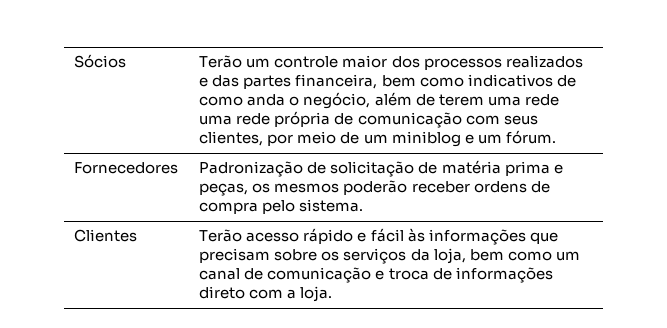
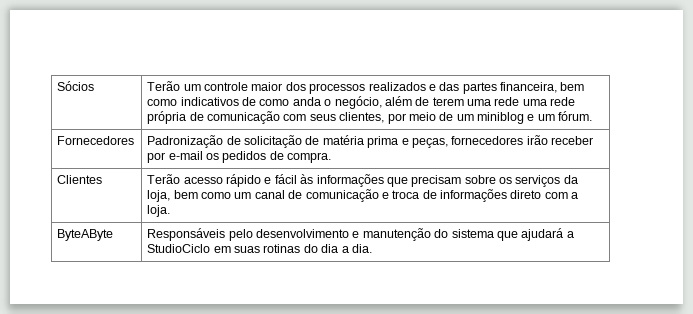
[252,180,550,195] [199,199,364,214] os mesmos poderão receber ordens de compra pelo sistema. -> [451,135,594,145] [147,151,332,163] fornecedores irão receber por e-mail os pedidos de compra.
(333, 294) none -> [57,229,114,241] [147,228,574,241] [147,244,372,253] // ByteAByte | Responsáveis pelo desenvolvimento e manutenção do sistema que ajudará a StudioCiclo em suas rotinas do dia a dia.

